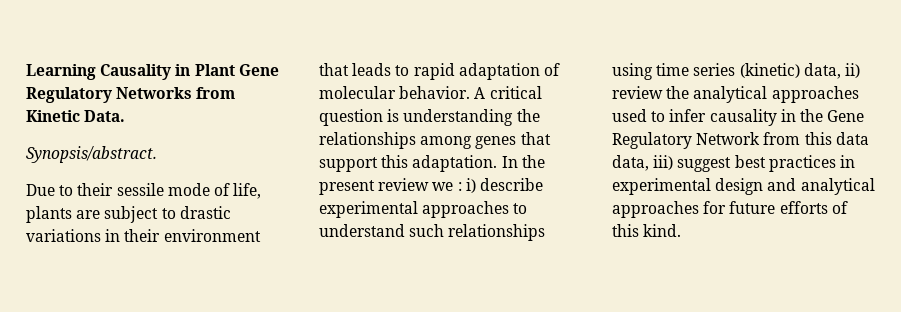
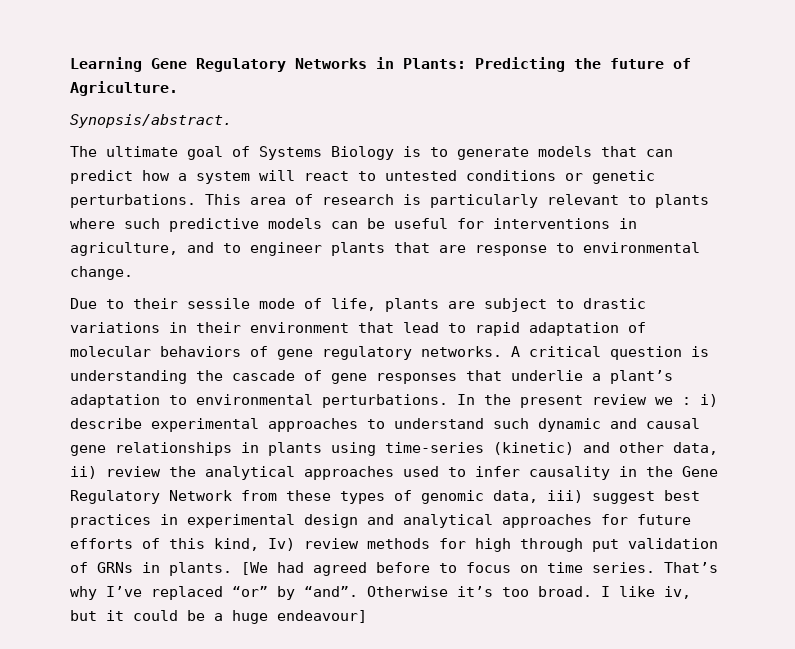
[100,64,279,80] [26,87,236,103] [26,110,126,122] [26,146,157,163] Causality in Plant Gene Regulatory Networks from Kinetic Data. // Synopsis/abstract. -> [151,57,691,72] [70,81,178,96] [70,114,232,128] [70,146,673,160] [70,170,655,184] [70,194,709,208] [70,218,637,232] [70,242,700,256] [70,266,133,280] Gene Regulatory Networks in Plants: Predicting the future of Agriculture. // Synopsis/abstract. // The ultimate goal of Systems Biology is to generate models that can predict how a system will react to untested conditions or genetic perturbations. This area of research is particularly relevant to plants where such predictive models can be useful for interventions in agriculture, and to engineer plants that are response to environmental change.
[352,63,392,76] leads -> [403,322,439,333] lead
[399,86,471,99] behavior. -> [160,346,502,360] behaviors of gene regulatory networks.
[319,132,551,149] [319,155,498,172] relationships among genes that support this adaptation. -> [232,370,673,384] [70,394,448,408] cascade of gene responses that underlie a plant’s adaptation to environmental perturbations.
[448,224,546,241] [612,63,800,80] relationships using time series (kinetic) -> [538,418,700,432] [70,442,664,456] dynamic and causal gene relationships in plants using time-series (kinetic) and other
[804,132,869,145] this data -> [286,490,484,504] these types of genomic
[643,224,682,237] kind. -> [214,538,718,552] [70,562,718,576] [70,586,691,600] [70,610,367,624] kind, Iv) review methods for high through put validation of GRNs in plants. [We had agreed before to focus on time series. That’s why I’ve replaced “or” by “and”. Otherwise it’s too broad. I like iv, but it could be a huge endeavour]

